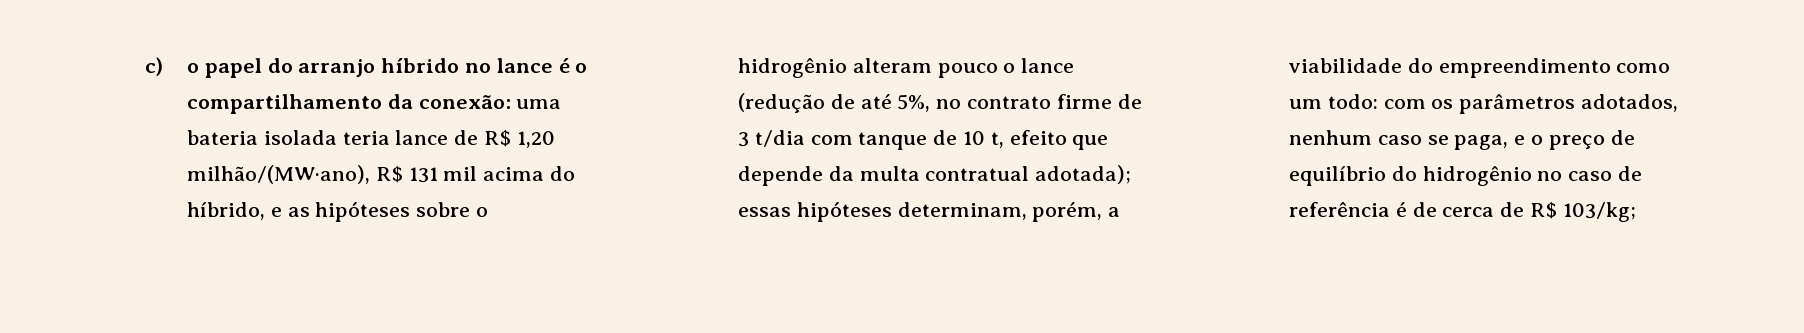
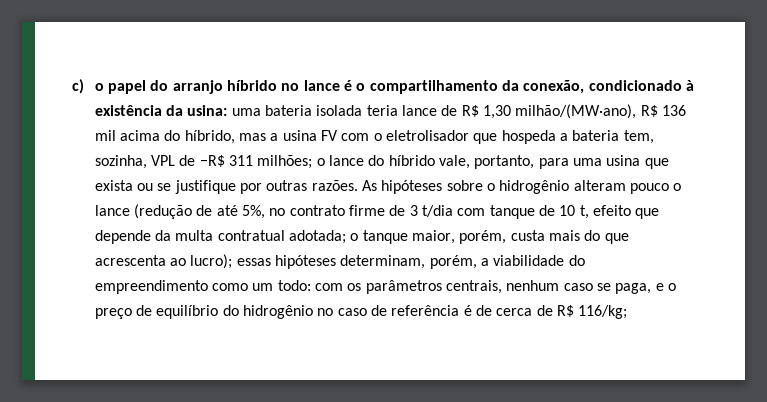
[418,95,511,109] conexão: -> [523,80,694,94] [94,105,228,116] conexão, condicionado à existência da usina:
[516,131,555,148] 1,20 -> [483,105,512,119] 1,30
[408,167,438,183] 131 -> [661,105,686,116] 136
[270,207,310,217] e as -> [239,130,654,144] [94,155,669,169] [94,180,378,194] mas a usina FV com o eletrolisador que hospeda a bateria tem, sozinha, VPL de −R$ 311 milhões; o lance do híbrido vale, portanto, para uma usina que exista ou se justifique por outras razões. As
[1035,165,1132,184] adotada); -> [289,230,629,244] [94,254,233,269] adotada; o tanque maior, porém, custa mais do que acrescenta ao lucro);
[1581,94,1679,112] adotados, -> [446,280,503,294] centrais,
[1562,202,1636,222] 103/kg; -> [578,305,628,319] 116/kg;

